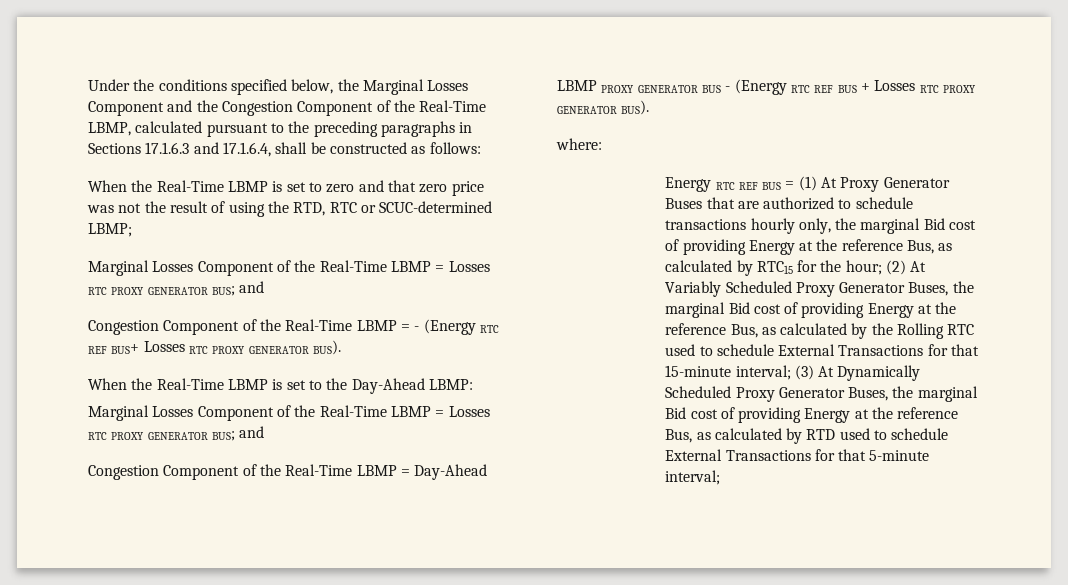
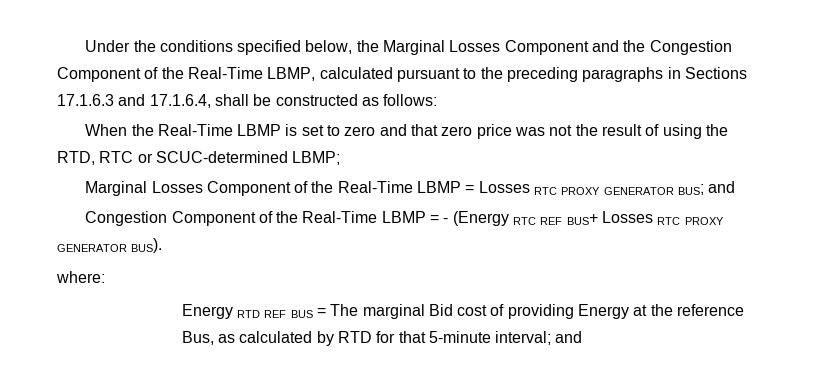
[88,378,473,394] [88,405,490,421] [88,426,265,441] [88,464,488,480] [557,79,976,95] [557,100,650,115] // When the Real-Time LBMP is set to the Day-Ahead LBMP: // Marginal Losses Component of the Real-Time LBMP = Losses RTC PROXY GENERATOR BUS; and // Congestion Component of the Real-Time LBMP = Day-Ahead LBMP PROXY GENERATOR BUS - (Energy RTC REF BUS + Losses RTC PROXY GENERATOR BUS). -> (163, 245) none
[715,182,735,190] RTC -> [236,310,260,318] RTD
[798,176,950,192] [665,197,913,210] [665,218,977,234] [665,239,953,255] [665,260,927,276] [665,281,974,297] [665,302,957,318] [665,323,975,339] [665,344,980,356] [665,365,921,381] [665,386,914,402] (1) At Proxy Generator Buses that are authorized to schedule transactions hourly only, the marginal Bid cost of providing Energy at the reference Bus, as calculated by RTC15 for the hour; (2) At Variably Scheduled Proxy Generator Buses, the marginal Bid cost of providing Energy at the reference Bus, as calculated by the Rolling RTC used to schedule External Transactions for that 15-minute interval; (3) At Dynamically Scheduled Proxy Generator Buses, the -> [330,304,359,316] The
[839,428,949,440] [665,449,811,461] used to schedule External Transactions -> (372, 337) none
(721, 477) none -> [555,331,583,343] and

